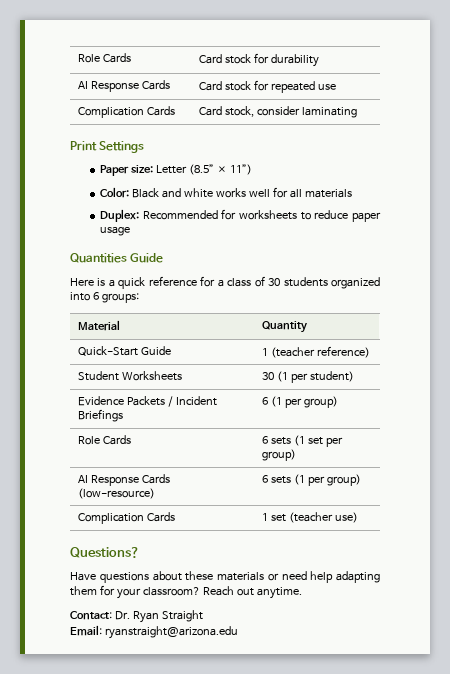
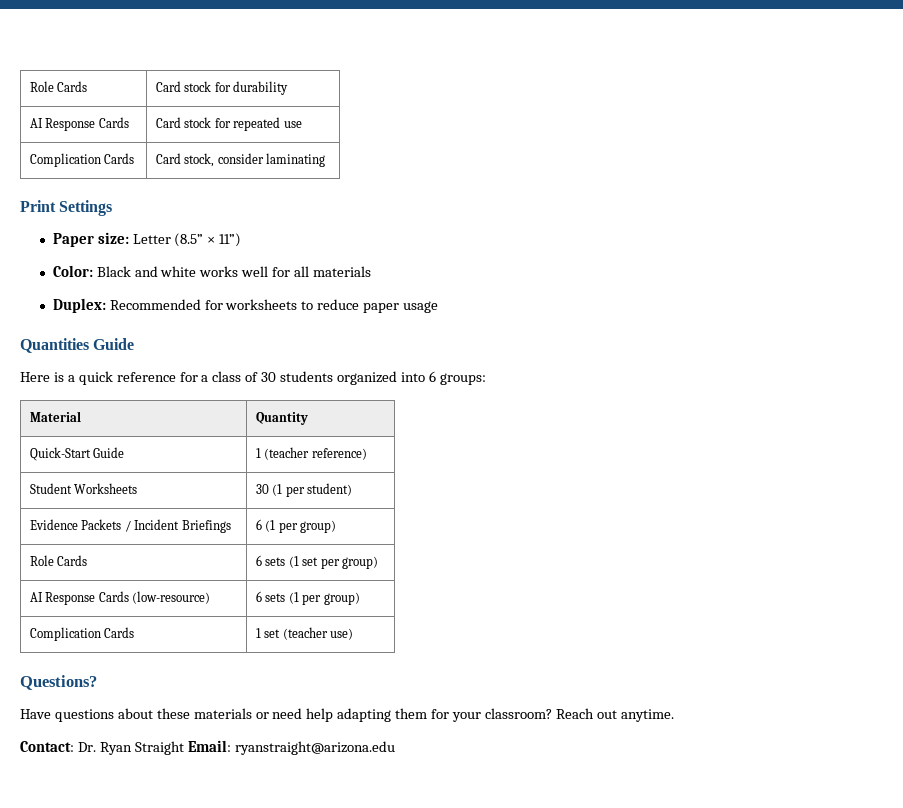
(203, 616) // -> (184, 748) none

